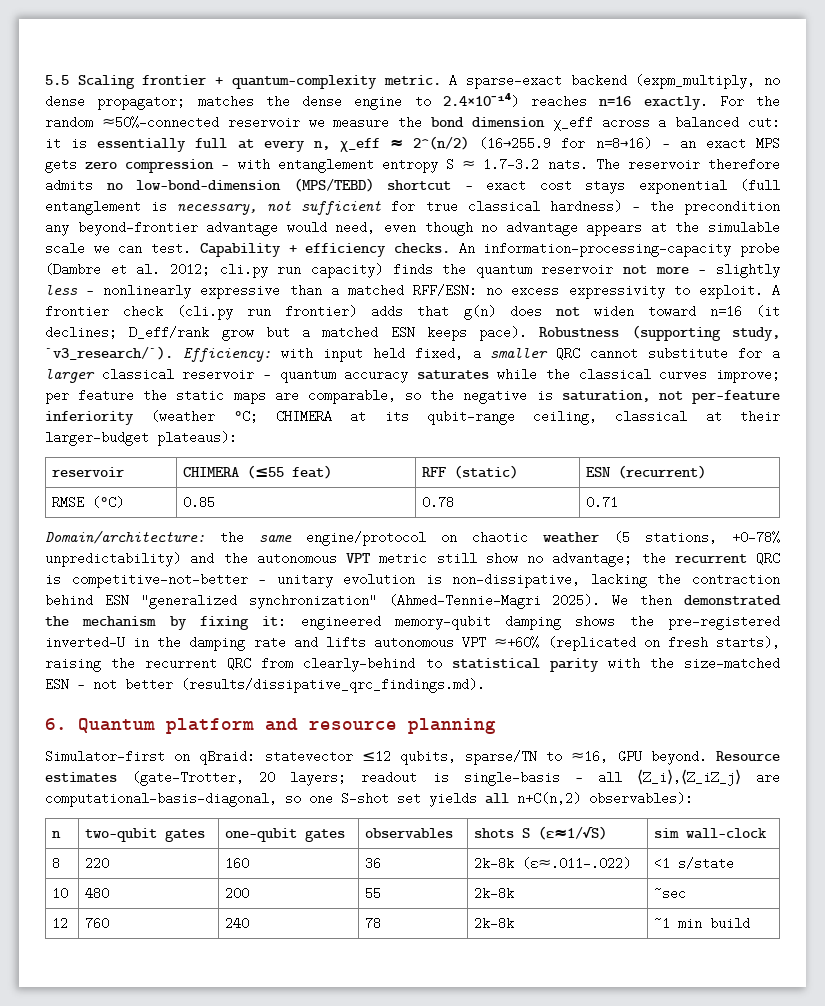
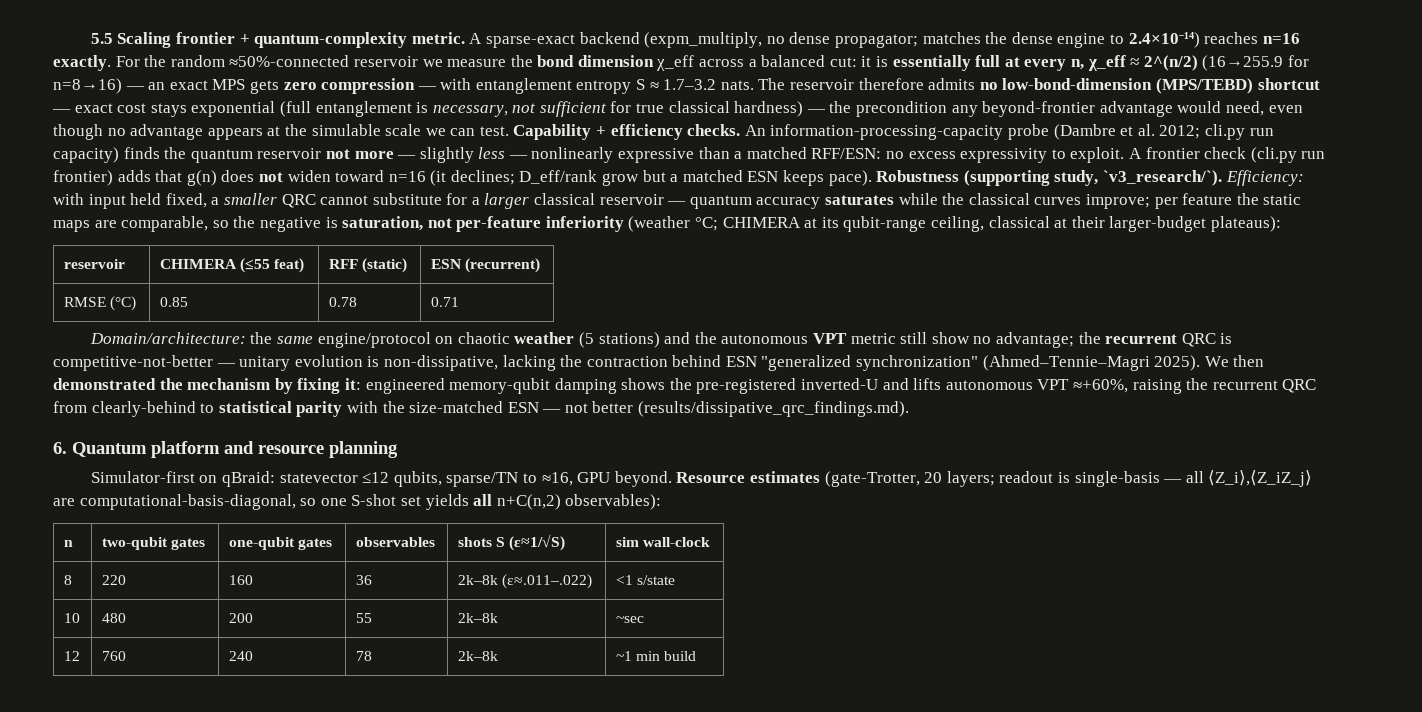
[645,531,780,544] [45,552,181,567] stations, +0–78% unpredictability) -> [598,332,660,348] stations)
[133,636,780,651] in the damping rate and lifts autonomous VPT ≈+60% (replicated on fresh starts), -> [882,378,1129,393] and lifts autonomous VPT ≈+60%,

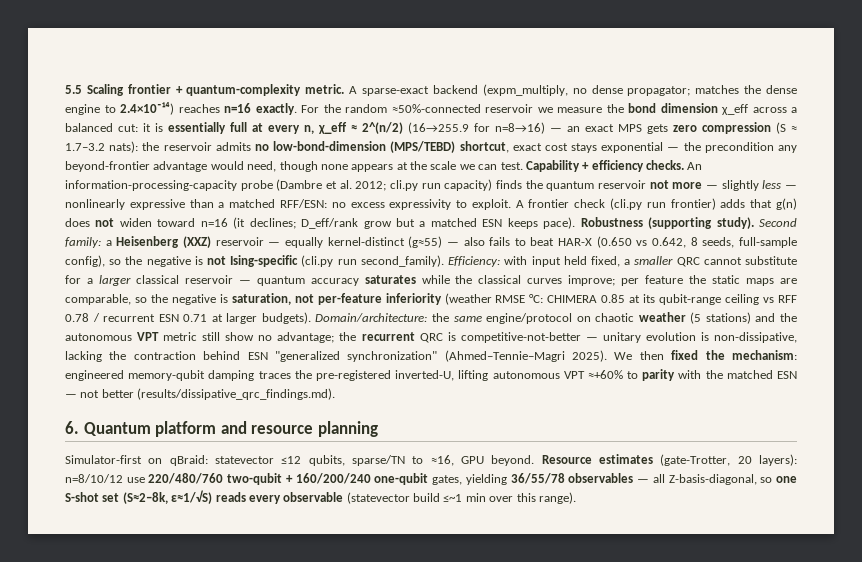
[417,78,924,94] — with entanglement entropy S ≈ 1.7–3.2 nats. The reservoir therefore -> [776,122,797,134] [65,141,212,153] (S ≈ 1.7–3.2 nats): the reservoir
[1257,78,1320,90] [52,109,71,113] shortcut — -> [459,141,509,153] shortcut,
[279,101,804,117] (full entanglement is necessary, not sufficient for true classical hardness) -> (664, 147) none
[1268,105,1303,113] [53,124,204,140] even though no advantage -> [279,161,348,172] though none
[311,124,381,136] simulable -> (427, 165) none
[1054,170,1222,186] study, `v3_research/`). -> [716,217,798,229] [65,236,797,248] [65,255,444,267] study). Second family: a Heisenberg (XXZ) reservoir — equally kernel-distinct (g≈55) — also fails to beat HAR-X (0.650 vs 0.642, 8 seeds, full-sample config), so the negative is not Ising-specific (cli.py run second_family).
[695,216,1281,232] [63,259,125,269] [159,258,305,273] [328,258,408,273] [430,258,541,273] [63,296,137,311] [159,297,188,307] [328,297,357,307] [430,297,459,307] °C; CHIMERA at its qubit-range ceiling, classical at their larger-budget plateaus): // reservoir | CHIMERA (≤55 feat) | RFF (static) | ESN (recurrent) // RMSE (°C) | 0.85 | 0.78 | 0.71 // -> [495,294,797,305] [65,312,311,324] RMSE °C: CHIMERA 0.85 at its qubit-range ceiling vs RFF 0.78 / recurrent ESN 0.71 at larger budgets).
[53,378,361,394] demonstrated the mechanism by fixing it: -> [671,350,797,360] fixed the mechanism:
[621,378,666,390] shows -> [258,371,291,379] traces
[801,378,1317,394] [53,401,292,417] inverted-U and lifts autonomous VPT ≈+60%, raising the recurrent QRC from clearly-behind to statistical -> [395,370,639,381] inverted-U, lifting autonomous VPT ≈+60% to
[409,401,504,413] size-matched -> [726,370,773,379] matched
[946,470,1313,487] [53,494,662,510] [63,540,73,547] [101,537,206,550] [228,537,333,550] [355,537,435,547] [457,534,566,551] [615,537,711,547] [63,575,72,585] [101,575,126,585] [228,575,253,585] [355,575,372,585] [457,574,593,589] [615,575,676,585] [63,613,80,623] [101,613,126,623] [228,613,253,623] [355,613,372,623] [457,613,498,623] [615,616,644,623] [63,651,80,661] [101,651,126,661] [228,651,253,661] [355,651,372,661] [457,651,498,661] [615,651,697,661] layers; readout is single-basis — all ⟨Z_i⟩,⟨Z_iZ_j⟩ are computational-basis-diagonal, so one S-shot set yields all n+C(n,2) observables): // n | two-qubit gates | one-qubit gates | observables | shots S (ε≈1/√S) | sim wall-clock // 8 | 220 | 160 | 36 | 2k–8k (ε≈.011–.022) | <1 s/state // 10 | 480 | 200 | 55 | 2k–8k | ~sec // 12 | 760 | 240 | 78 | 2k–8k | ~1 min build -> [759,454,797,466] [65,473,798,485] [65,490,576,504] layers): n=8/10/12 use 220/480/760 two-qubit + 160/200/240 one-qubit gates, yielding 36/55/78 observables — all Z-basis-diagonal, so one S-shot set (S≈2–8k, ε≈1/√S) reads every observable (statevector build ≤~1 min over this range).

